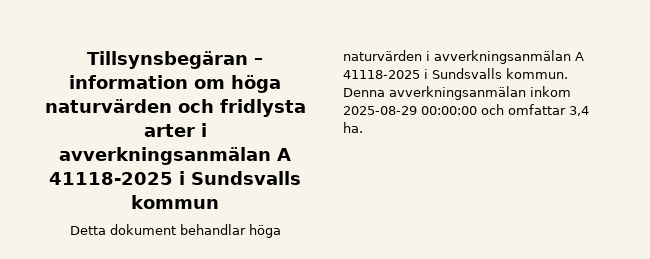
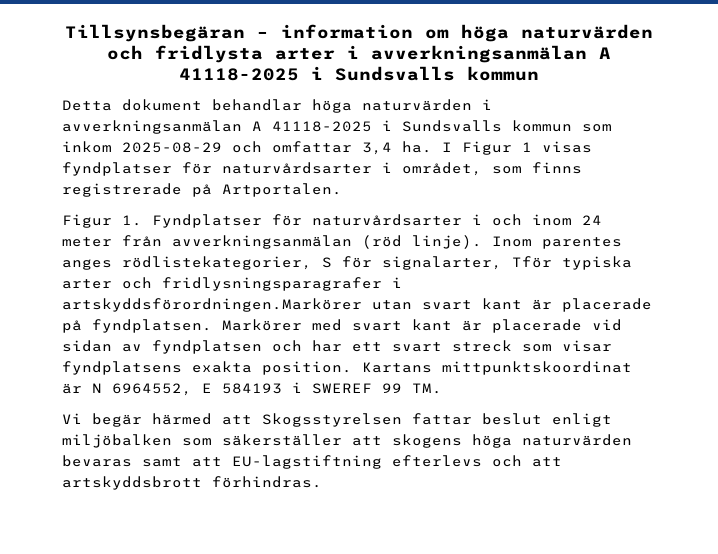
[506,68,568,79] [343,86,526,100] kommun. Denna avverkningsanmälan -> [512,120,612,132] kommun som
[421,106,477,115] 00:00:00 -> (222, 147) none
(363, 127) none -> [442,141,592,155] [62,162,582,176] [62,183,342,197] [62,214,602,228] [62,235,622,249] [62,256,632,270] [62,277,402,291] [62,298,652,312] [62,319,622,333] [62,340,612,354] [62,361,632,375] [62,382,442,396] [62,413,612,427] [62,434,632,448] [62,455,562,469] [62,476,322,490] I Figur 1 visas fyndplatser för naturvårdsarter i området, som finns registrerade på Artportalen. // Figur 1. Fyndplatser för naturvårdsarter i och inom 24 meter från avverkningsanmälan (röd linje). Inom parentes anges rödlistekategorier, S för signalarter, Tför typiska arter och fridlysningsparagrafer i artskyddsförordningen.Markörer utan svart kant är placerade på fyndplatsen. Markörer med svart kant är placerade vid sidan av fyndplatsen och har ett svart streck som visar fyndplatsens exakta position. Kartans mittpunktskoordinat är N 6964552, E 584193 i SWEREF 99 TM. // Vi begär härmed att Skogsstyrelsen fattar beslut enligt miljöbalken som säkerställer att skogens höga naturvärden bevaras samt att EU-lagstiftning efterlevs och att artskyddsbrott förhindras.

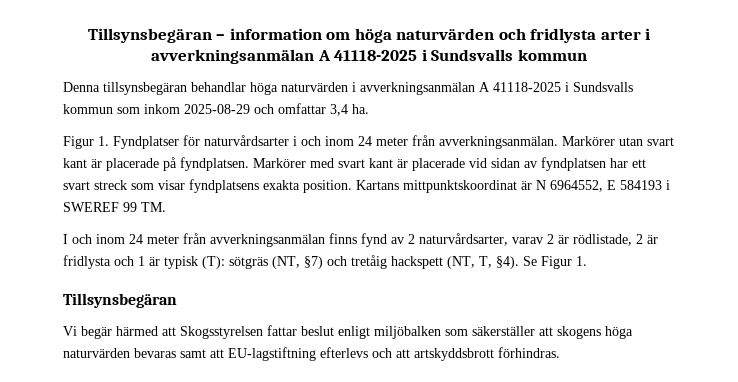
[62,99,202,111] Detta dokument -> [63,82,187,95] Denna tillsynsbegäran
[442,141,592,155] [62,162,582,176] [62,183,342,197] I Figur 1 visas fyndplatser för naturvårdsarter i området, som finns registrerade på Artportalen. -> (369, 109) none
[172,235,622,249] [62,256,632,270] [62,277,402,291] [62,298,362,312] avverkningsanmälan (röd linje). Inom parentes anges rödlistekategorier, S för signalarter, Tför typiska arter och fridlysningsparagrafer i artskyddsförordningen.Markörer -> [439,136,615,149] avverkningsanmälan. Markörer
[272,340,302,352] och -> (606, 164) none
(442, 388) none -> [63,233,658,247] [63,255,587,269] [63,293,177,308] // I och inom 24 meter från avverkningsanmälan finns fynd av 2 naturvårdsarter, varav 2 är rödlistade, 2 är fridlysta och 1 är typisk (T): sötgräs (NT, §7) och tretåig hackspett (NT, T, §4). Se Figur 1. // Tillsynsbegäran

